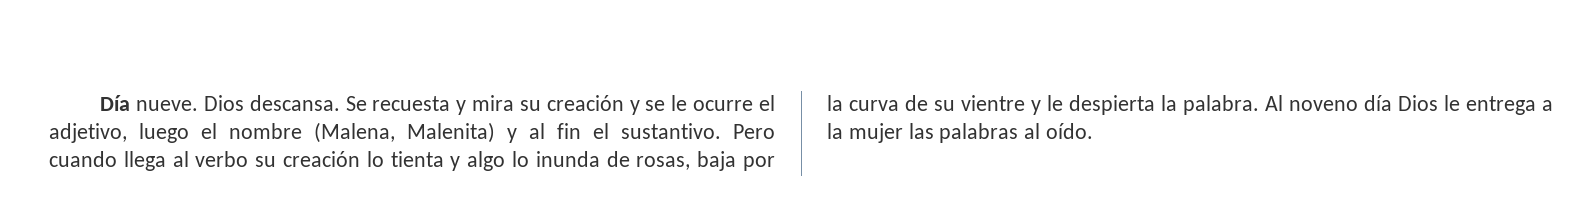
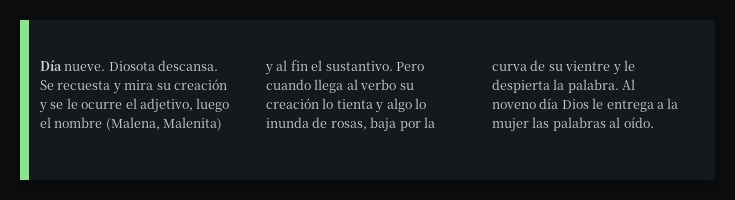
[203,95,244,111] Dios -> [108,61,155,71] Diosota

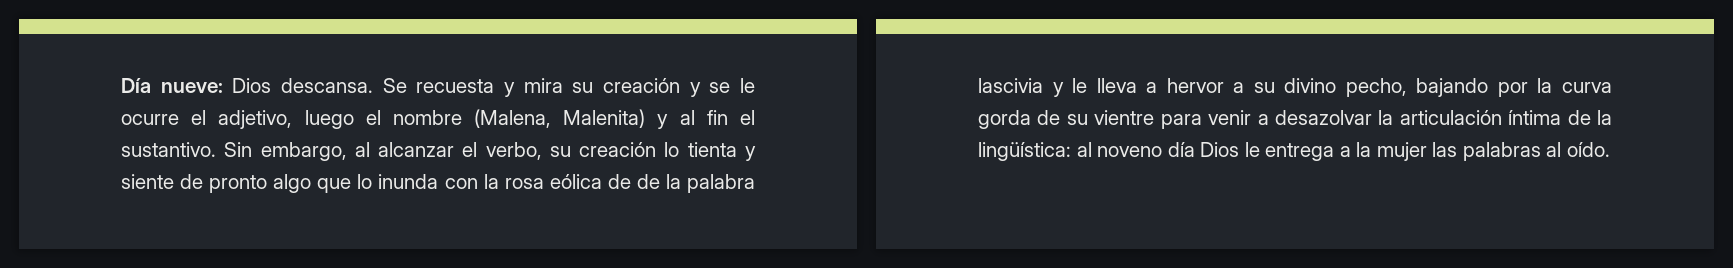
[64,61,155,71] nueve. Diosota -> [160,78,272,93] nueve: Dios
[395,62,424,71] [266,79,397,93] Pero cuando llega al verbo -> [224,142,542,161] Sin embargo, al alcanzar el verbo,
[386,98,426,112] [266,117,397,132] algo lo inunda de rosas, baja -> [121,174,755,193] [978,78,1489,97] siente de pronto algo que lo inunda con la rosa eólica de de la palabra lascivia y le lleva a hervor a su divino pecho, bajando
(527, 67) none -> [978,110,1031,129] gorda
[612,60,635,75] [492,79,636,93] y le despierta la palabra. Al -> [1160,110,1612,129] [978,142,1092,161] para venir a desazolvar la articulación íntima de la lingüística: al

